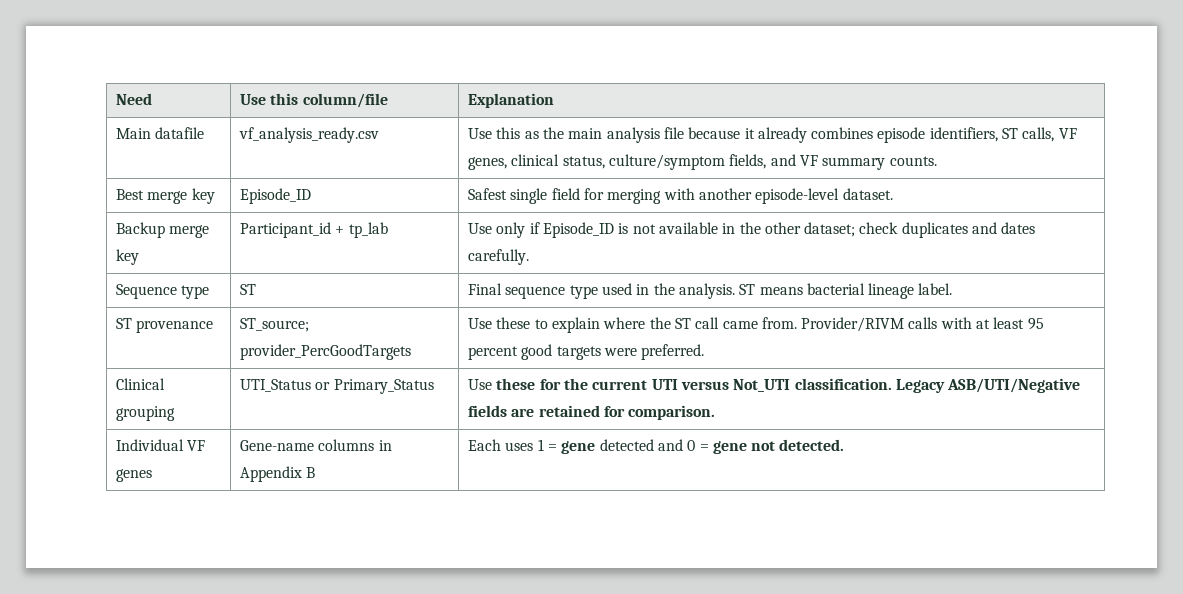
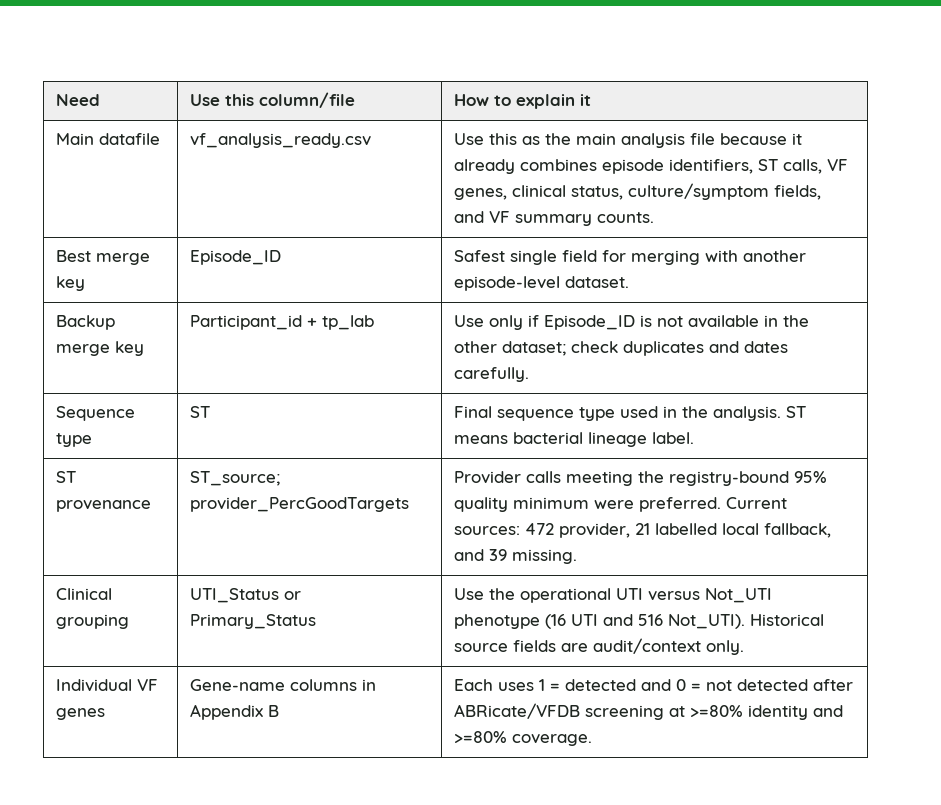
[467,93,554,108] Explanation -> [454,94,592,109] How to explain it
[467,317,1044,333] [467,344,705,360] Use these to explain where the ST call came from. Provider/RIVM calls with at least 95 percent good targets were preferred. -> [454,471,828,486] [454,497,788,512] [454,523,832,538] [454,549,578,564] Provider calls meeting the registry-bound 95% quality minimum were preferred. Current sources: 472 provider, 21 labelled local fallback, and 39 missing.
[496,378,1081,393] [467,405,716,420] these for the current UTI versus Not_UTI classification. Legacy ASB/UTI/Negative fields are retained for comparison. -> [489,588,773,603] [454,614,825,629] [454,638,745,655] the operational UTI versus Not_UTI phenotype (16 UTI and 516 Not_UTI). Historical source fields are audit/context only.
[561,441,596,454] gene -> (561, 687) none
[712,439,845,454] gene not detected. -> [706,679,854,691] [454,703,844,720] [454,731,593,746] not detected after ABRicate/VFDB screening at >=80% identity and >=80% coverage.

